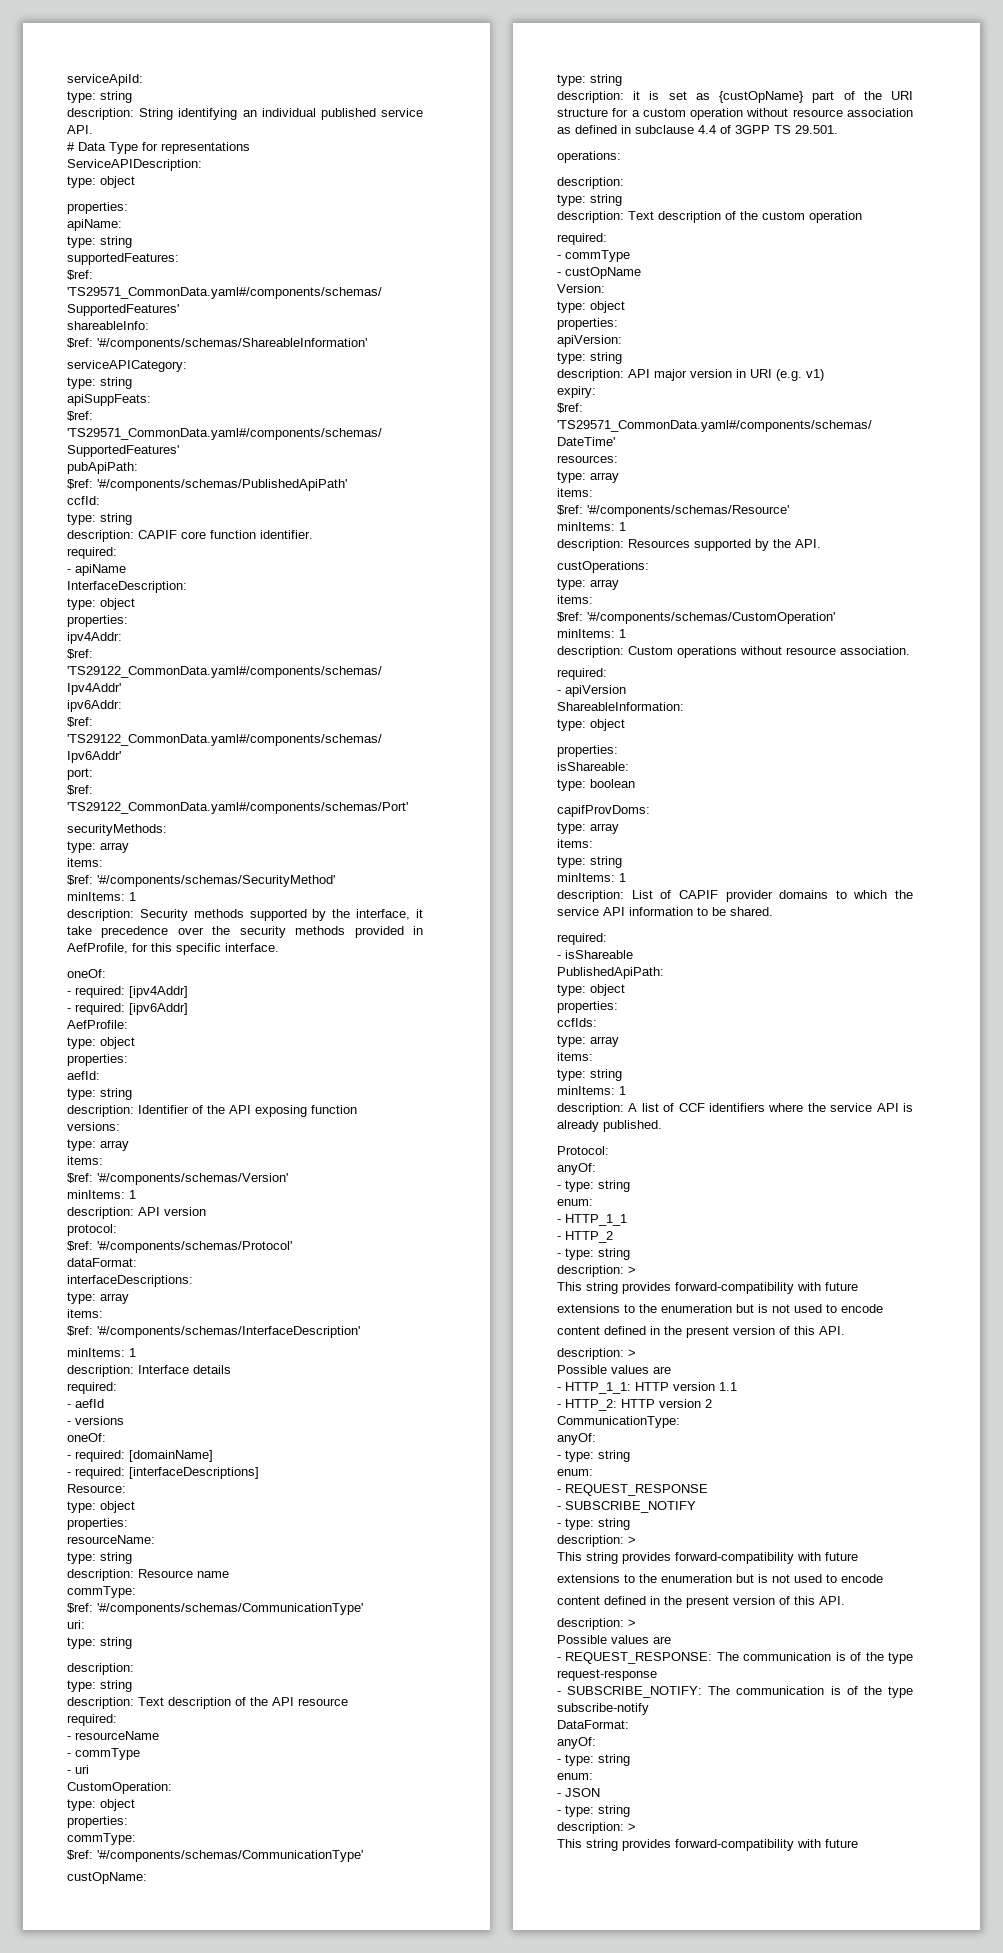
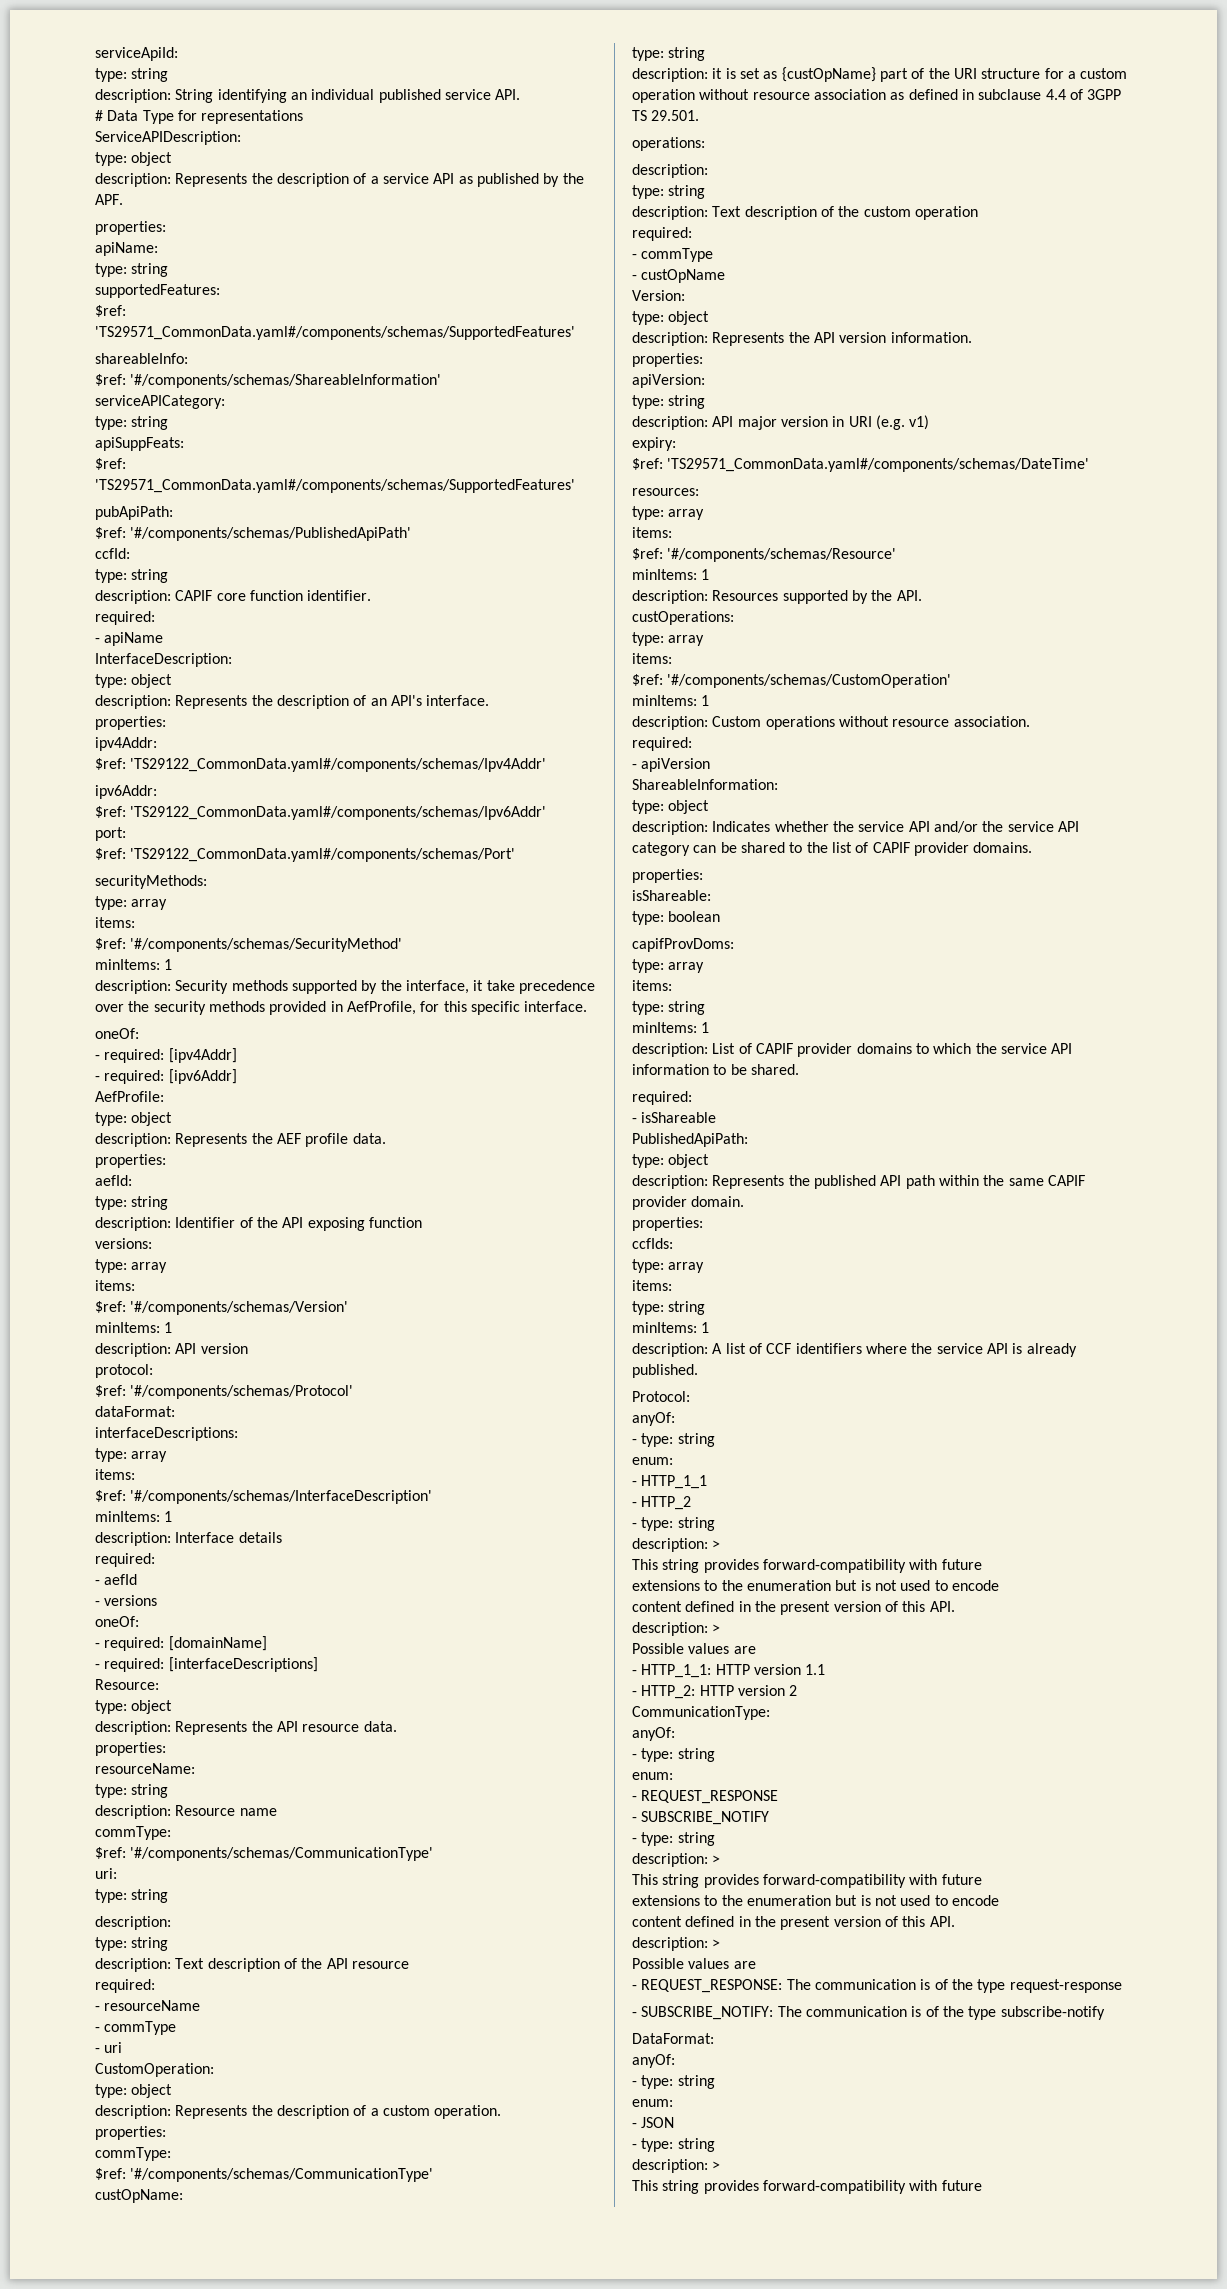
(135, 182) none -> [95,173,584,187] [95,194,123,205] // description: Represents the description of a service API as published by the APF.
(135, 604) none -> [95,695,490,709] // description: Represents the description of an API's interface.
(135, 1043) none -> [95,1133,386,1147] // description: Represents the AEF profile data.
(135, 1507) none -> [95,1721,397,1735] // description: Represents the API resource data.
(135, 1805) none -> [95,2105,502,2119] // description: Represents the description of a custom operation.
(625, 307) none -> [632,332,972,346] // description: Represents the API version information.
(625, 725) none -> [632,821,1079,835] [632,842,1033,856] // description: Indicates whether the service API and/or the service API category can be shared to the list of CAPIF provider domains.
(625, 990) none -> [632,1175,1085,1189] [632,1196,745,1210] // description: Represents the published API path within the same CAPIF provider domain.

